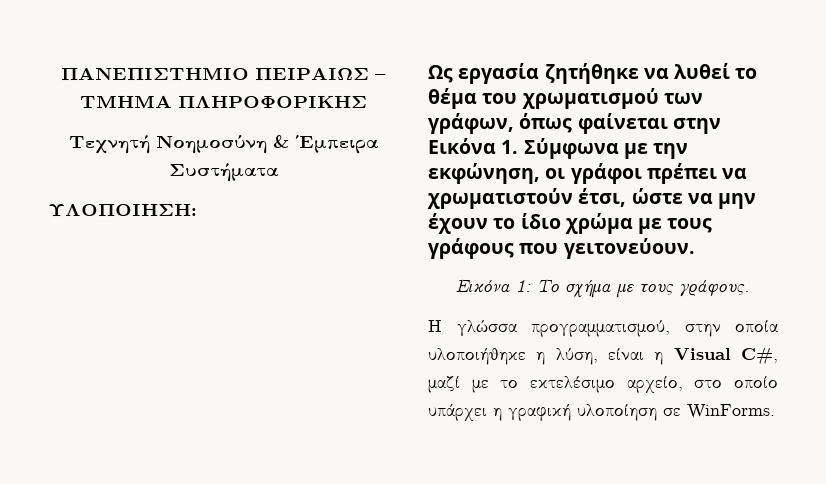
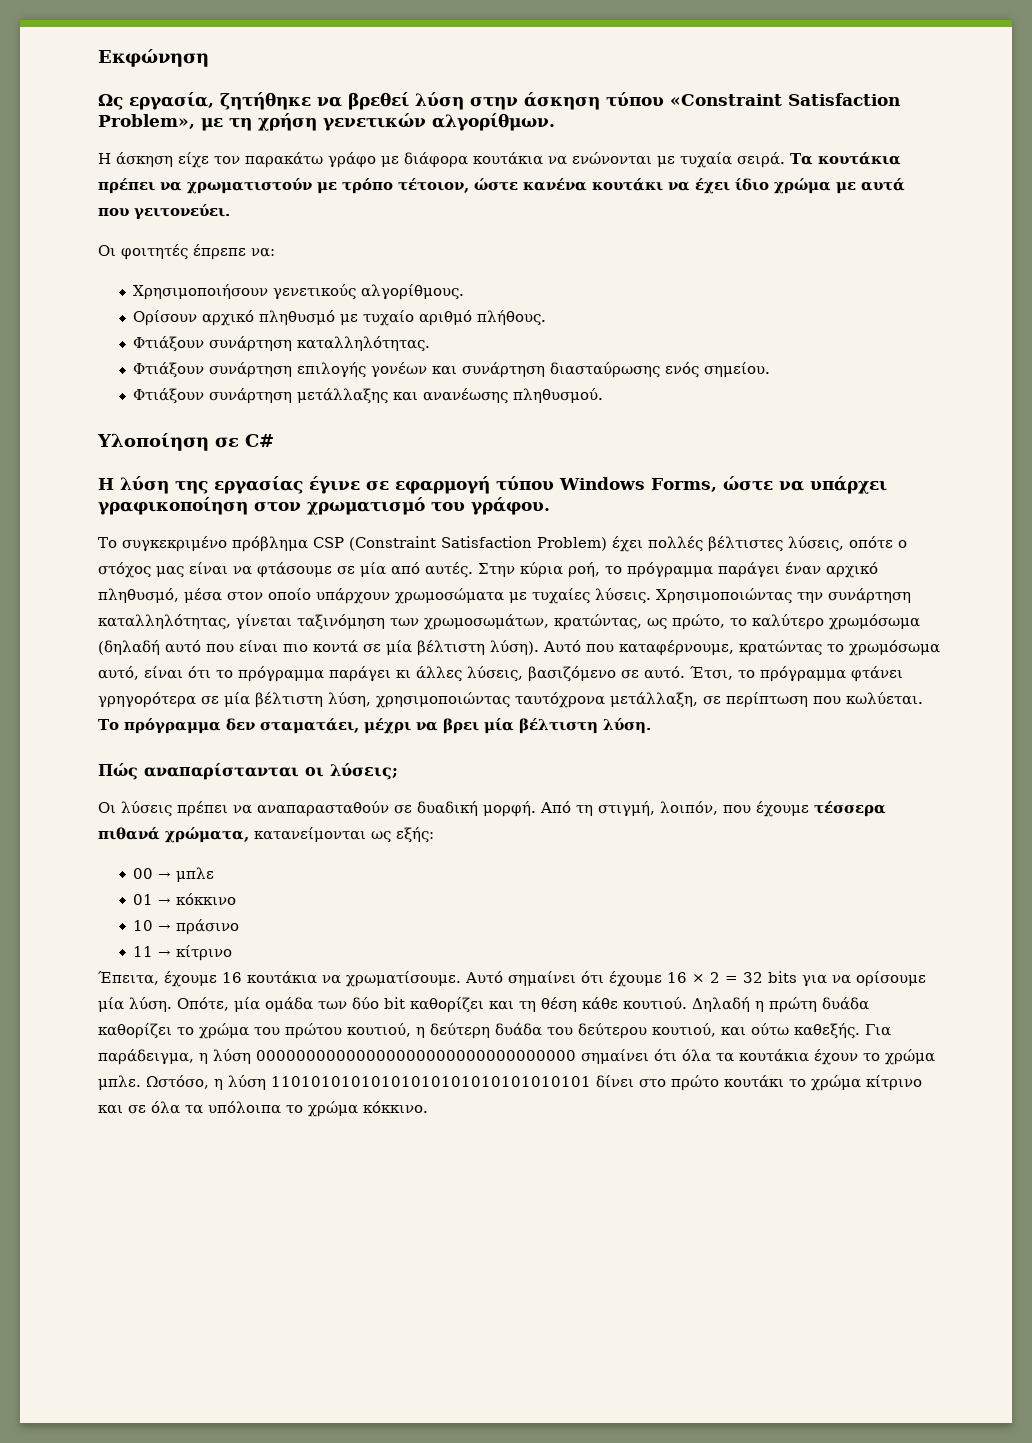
[61,67,386,81] [79,95,367,109] [68,135,378,154] [168,163,278,182] [48,203,197,217] ΠΑΝΕΠΙΣΤΗΜΙΟ ΠΕΙΡΑΙΩΣ – ΤΜΗΜΑ ΠΛΗΡΟΦΟΡΙΚΗΣ // Τεχνητή Νοημοσύνη & Έμπειρα Συστήματα // ΥΛΟΠΟΙΗΣΗ: -> [98,49,209,67] Εκφώνηση
[458,63,540,84] εργασία -> [129,92,214,110] εργασία,
[674,63,758,79] [428,88,703,109] [428,113,721,134] [428,138,689,159] [428,163,748,184] [427,188,757,209] [428,213,713,234] [428,238,695,259] [456,278,750,298] [428,320,778,337] [428,347,778,365] [428,376,778,393] [428,404,775,421] λυθεί το θέμα του χρωματισμού των γράφων, όπως φαίνεται στην Εικόνα 1. Σύμφωνα με την εκφώνηση, οι γράφοι πρέπει να χρωματιστούν έτσι, ώστε να μην έχουν το ίδιο χρώμα με τους γράφους που γειτονεύουν. // Εικόνα 1: Το σχήμα με τους γράφους. // Η γλώσσα προγραμματισμού, στην οποία υλοποιήθηκε η λύση, είναι η Visual C#, μαζί με το εκτελέσιμο αρχείο, στο οποίο υπάρχει η γραφική υλοποίηση σε WinForms. -> [348,92,900,110] [98,113,555,131] [98,152,901,168] [98,178,905,194] [98,204,230,220] [98,244,275,260] [133,284,465,300] [133,310,547,326] [133,336,431,352] [133,362,771,378] [133,388,604,404] [97,433,274,451] [98,476,887,494] [98,497,550,515] [98,536,907,552] [98,562,878,578] [98,588,911,604] [98,614,920,630] [98,640,940,656] [98,666,903,682] [98,692,923,708] [98,718,651,734] [98,763,398,780] [98,801,886,817] [98,827,434,843] [133,867,215,882] [133,893,237,906] [133,919,240,935] [133,945,233,961] [98,971,926,987] [98,997,869,1013] [98,1023,891,1039] [98,1049,935,1065] [98,1075,922,1091] [98,1101,428,1117] βρεθεί λύση στην άσκηση τύπου «Constraint Satisfaction Problem», με τη χρήση γενετικών αλγορίθμων. // Η άσκηση είχε τον παρακάτω γράφο με διάφορα κουτάκια να ενώνονται με τυχαία σειρά. Τα κουτάκια πρέπει να χρωματιστούν με τρόπο τέτοιον, ώστε κανένα κουτάκι να έχει ίδιο χρώμα με αυτά που γειτονεύει. // Οι φοιτητές έπρεπε να: // Χρησιμοποιήσουν γενετικούς αλγορίθμους. // Ορίσουν αρχικό πληθυσμό με τυχαίο αριθμό πλήθους. // Φτιάξουν συνάρτηση καταλληλότητας. // Φτιάξουν συνάρτηση επιλογής γονέων και συνάρτηση διασταύρωσης ενός σημείου. // Φτιάξουν συνάρτηση μετάλλαξης και ανανέωσης πληθυσμού. // Υλοποίηση σε C# // Η λύση της εργασίας έγινε σε εφαρμογή τύπου Windows Forms, ώστε να υπάρχει γραφικοποίηση στον χρωματισμό του γράφου. // Το συγκεκριμένο πρόβλημα CSP (Constraint Satisfaction Problem) έχει πολλές βέλτιστες λύσεις, οπότε ο στόχος μας είναι να φτάσουμε σε μία από αυτές. Στην κύρια ροή, το πρόγραμμα παράγει έναν αρχικό πληθυσμό, μέσα στον οποίο υπάρχουν χρωμοσώματα με τυχαίες λύσεις. Χρησιμοποιώντας την συνάρτηση καταλληλότητας, γίνεται ταξινόμηση των χρωμοσωμάτων, κρατώντας, ως πρώτο, το καλύτερο χρωμόσωμα (δηλαδή αυτό που είναι πιο κοντά σε μία βέλτιστη λύση). Αυτό που καταφέρνουμε, κρατώντας το χρωμόσωμα αυτό, είναι ότι το πρόγραμμα παράγει κι άλλες λύσεις, βασιζόμενο σε αυτό. Έτσι, το πρόγραμμα φτάνει γρηγορότερα σε μία βέλτιστη λύση, χρησιμοποιώντας ταυτόχρονα μετάλλαξη, σε περίπτωση που κωλύεται. Το πρόγραμμα δεν σταματάει, μέχρι να βρει μία βέλτιστη λύση. // Πώς αναπαρίστανται οι λύσεις; // Οι λύσεις πρέπει να αναπαρασταθούν σε δυαδική μορφή. Από τη στιγμή, λοιπόν, που έχουμε τέσσερα πιθανά χρώματα, κατανείμονται ως εξής: // 00 → μπλε // 01 → κόκκινο // 10 → πράσινο // 11 → κίτρινο // Έπειτα, έχουμε 16 κουτάκια να χρωματίσουμε. Αυτό σημαίνει ότι έχουμε 16 × 2 = 32 bits για να ορίσουμε μία λύση. Οπότε, μία ομάδα των δύο bit καθορίζει και τη θέση κάθε κουτιού. Δηλαδή η πρώτη δυάδα καθορίζει το χρώμα του πρώτου κουτιού, η δεύτερη δυάδα του δεύτερου κουτιού, και ούτω καθεξής. Για παράδειγμα, η λύση 00000000000000000000000000000000 σημαίνει ότι όλα τα κουτάκια έχουν το χρώμα μπλε. Ωστόσο, η λύση 11010101010101010101010101010101 δίνει στο πρώτο κουτάκι το χρώμα κίτρινο και σε όλα τα υπόλοιπα το χρώμα κόκκινο.

